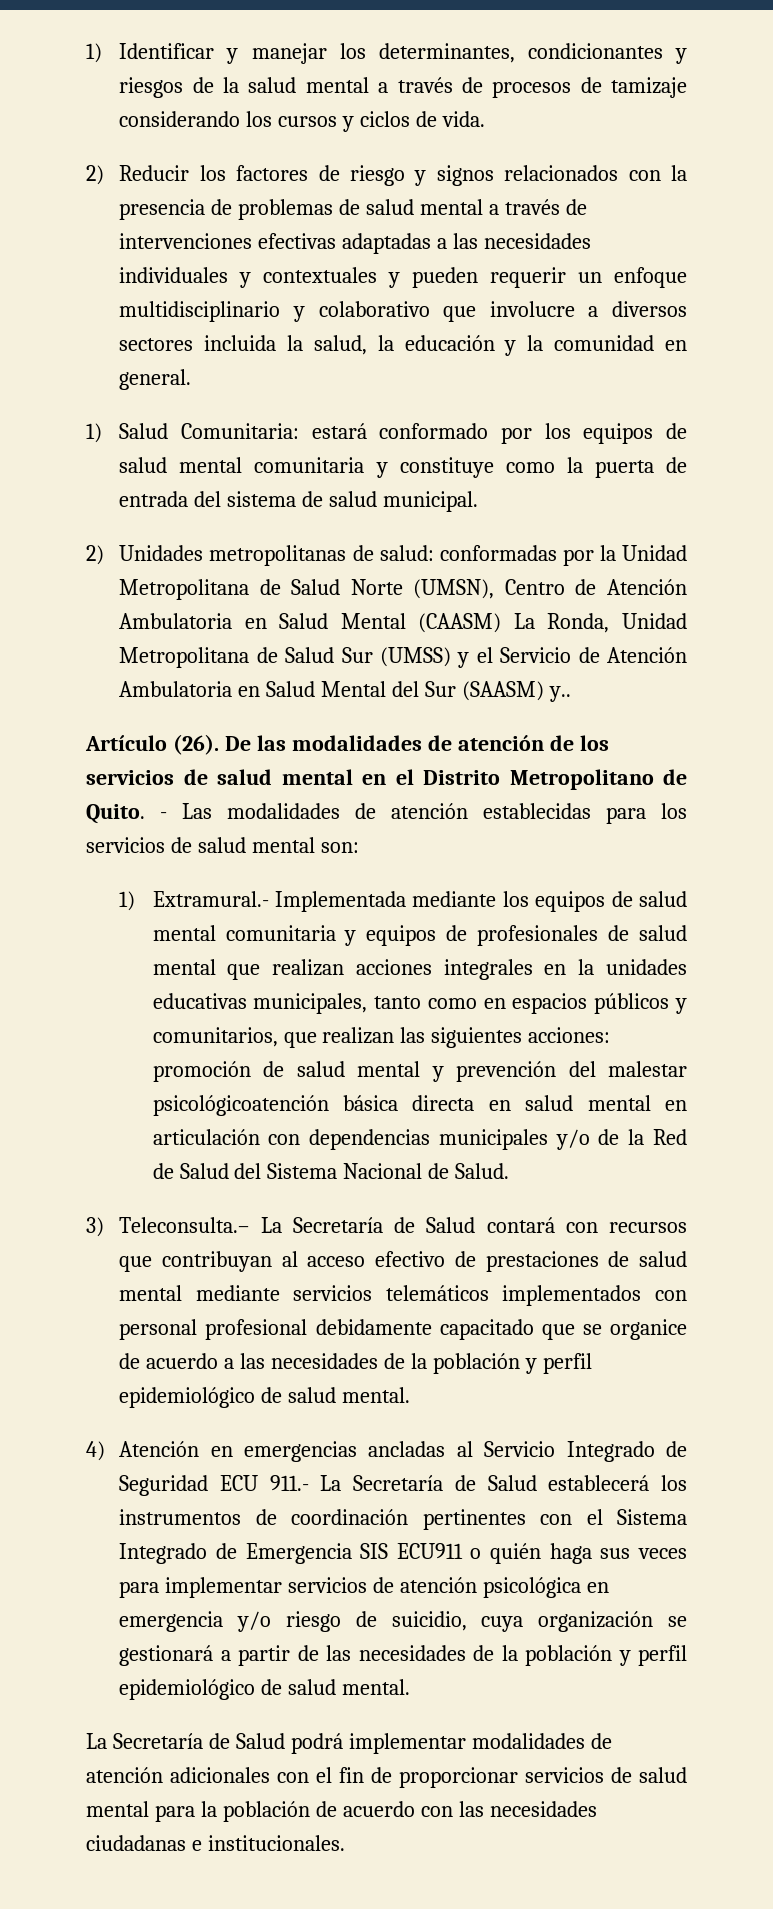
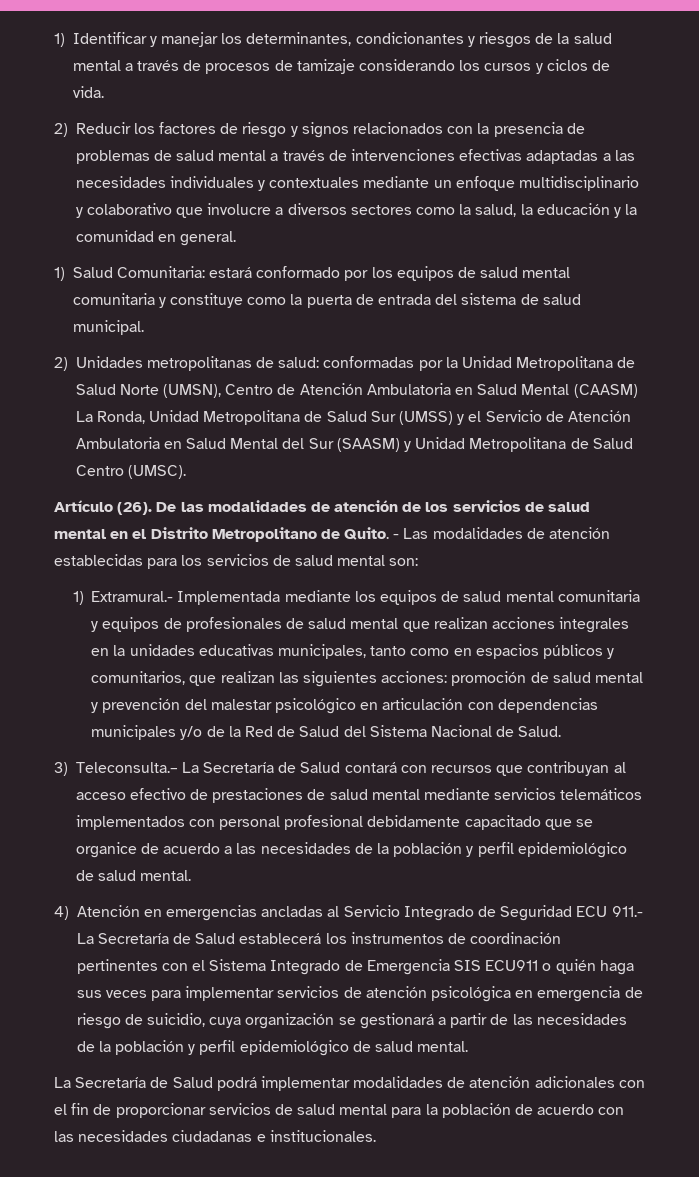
[388,267,567,288] y pueden requerir -> [363,176,430,188] mediante
[204,335,277,351] incluida -> [416,207,456,215] como
[548,686,571,702] y.. -> [404,437,633,452] [75,465,186,479] y Unidad Metropolitana de Salud Centro (UMSC).
[152,1095,651,1116] psicológicoatención básica directa en salud mental -> [274,698,356,714] psicológico
[237,1611,272,1632] y/o -> [624,987,643,998] de

